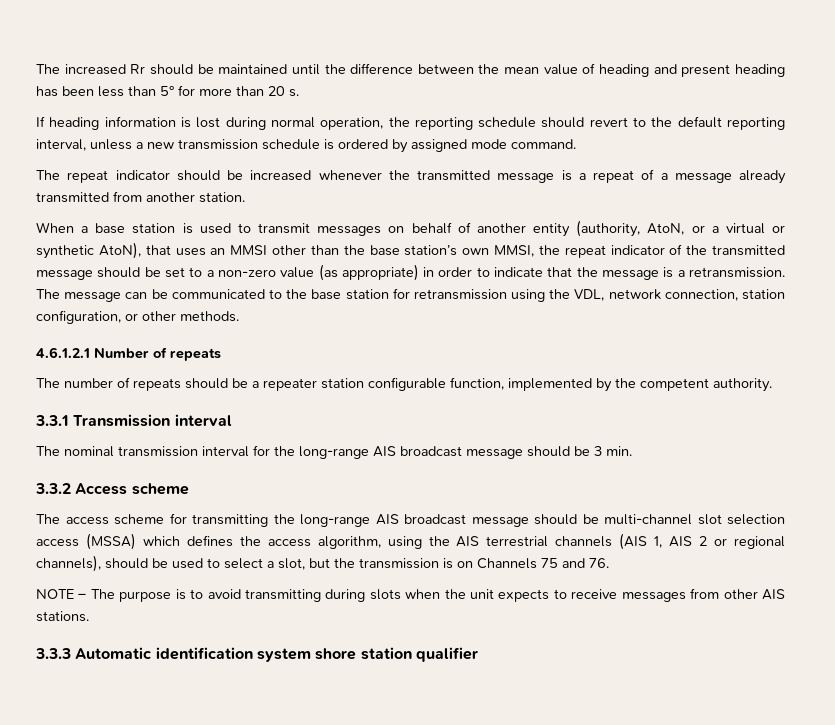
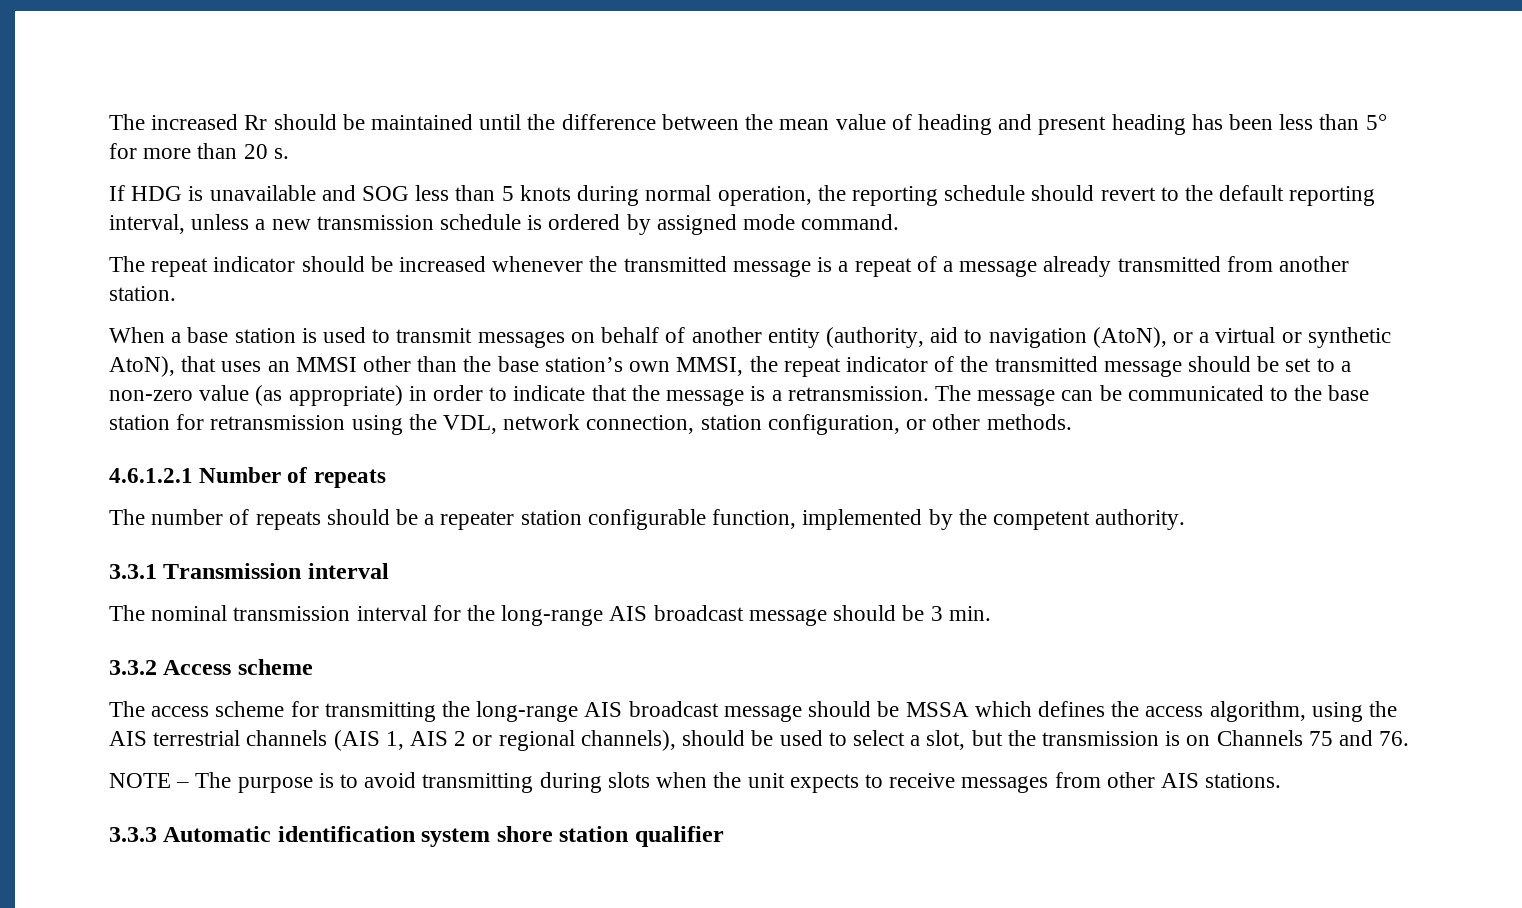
[49,116,221,130] heading information is lost -> [131,185,571,201] HDG is unavailable and SOG less than 5 knots
[647,223,685,235] AtoN, -> [930,327,1167,348] aid to navigation (AtoN),
[604,514,785,525] [36,533,136,550] multi-channel slot selection access (MSSA) -> [905,702,969,717] MSSA

